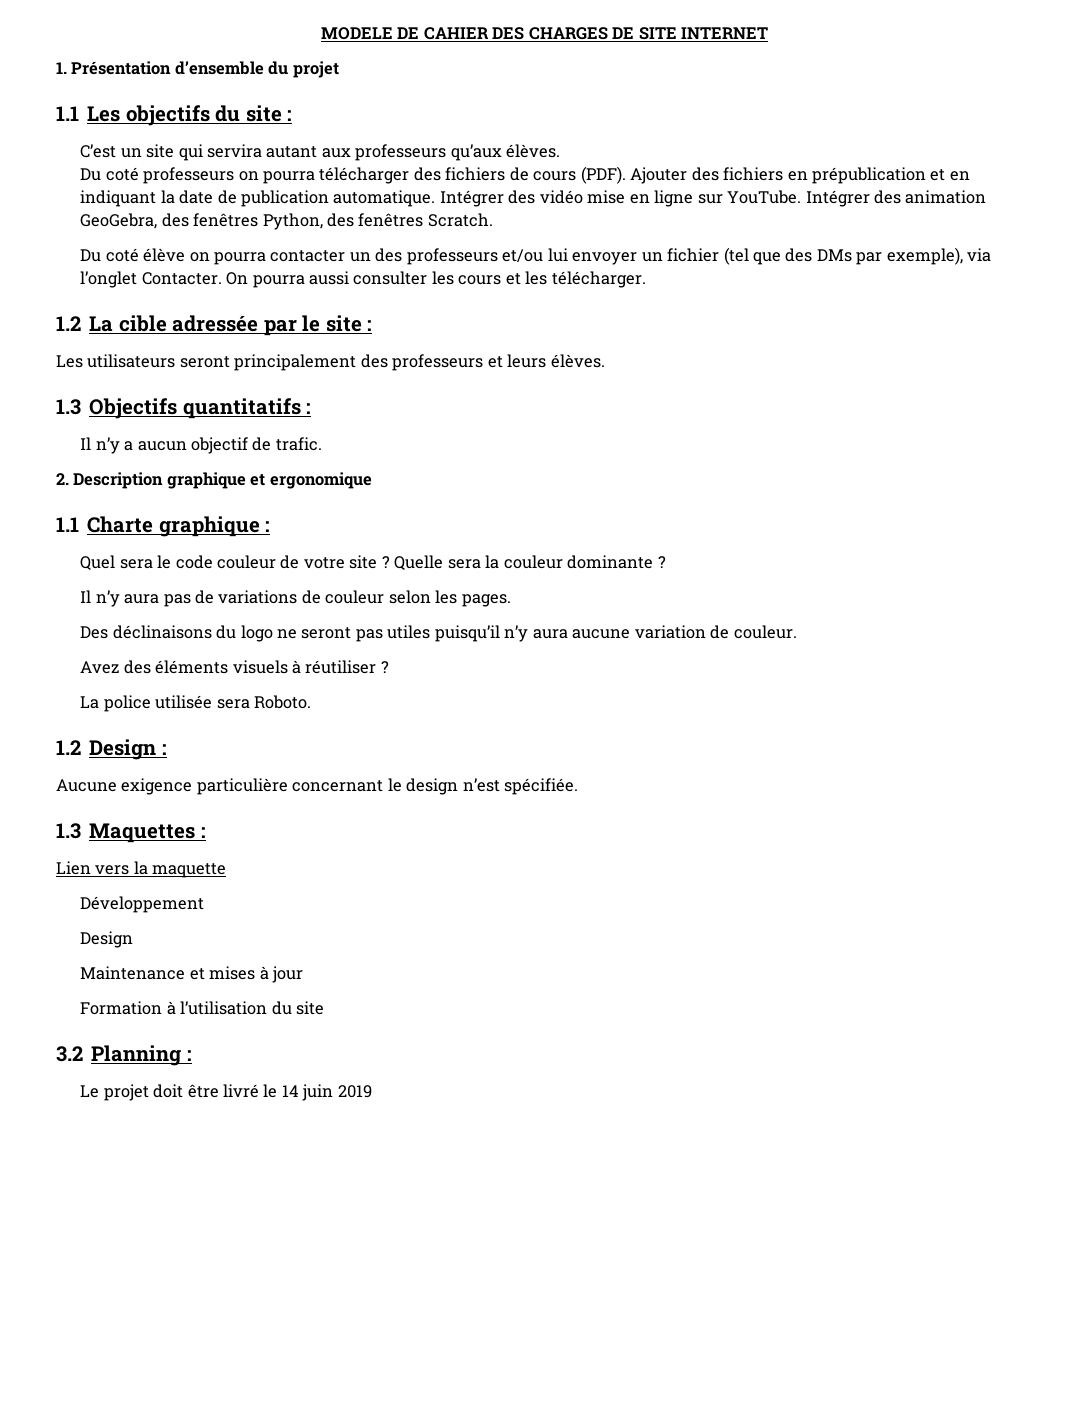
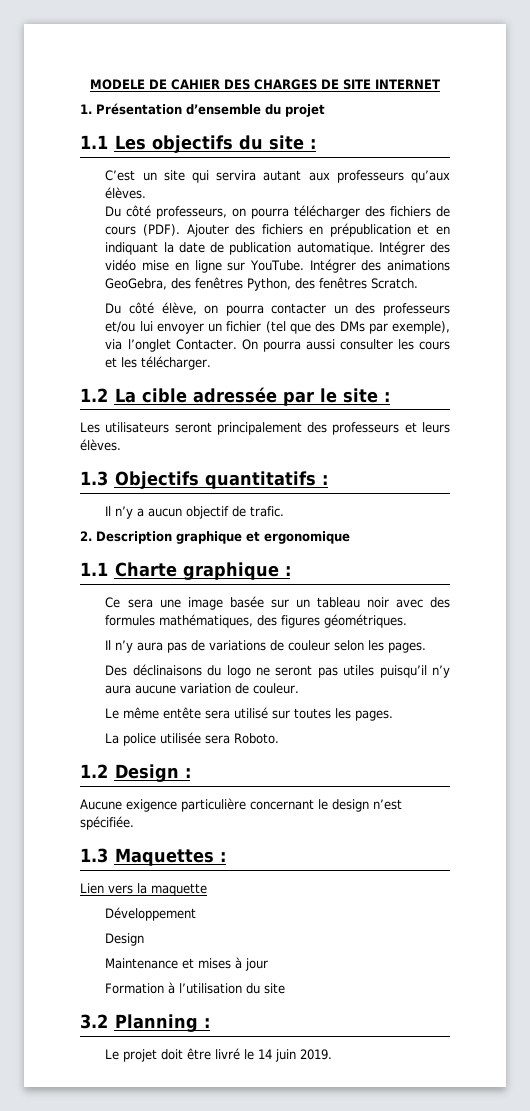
[105,167,235,184] coté professeurs -> [126,205,228,219] côté professeurs,
[905,190,987,204] animation -> [387,260,450,271] animations
[105,248,186,262] coté élève -> [129,302,197,315] côté élève,
[80,555,666,570] Quel sera le code couleur de votre site ? Quelle sera la couleur dominante ? -> [105,596,451,610] [105,614,408,628] Ce sera une image basée sur un tableau noir avec des formules mathématiques, des figures géométriques.
[80,660,389,674] Avez des éléments visuels à réutiliser ? -> [105,707,394,721] Le même entête sera utilisé sur toutes les pages.
[337,1085,372,1098] 2019 -> [300,1049,333,1060] 2019.

